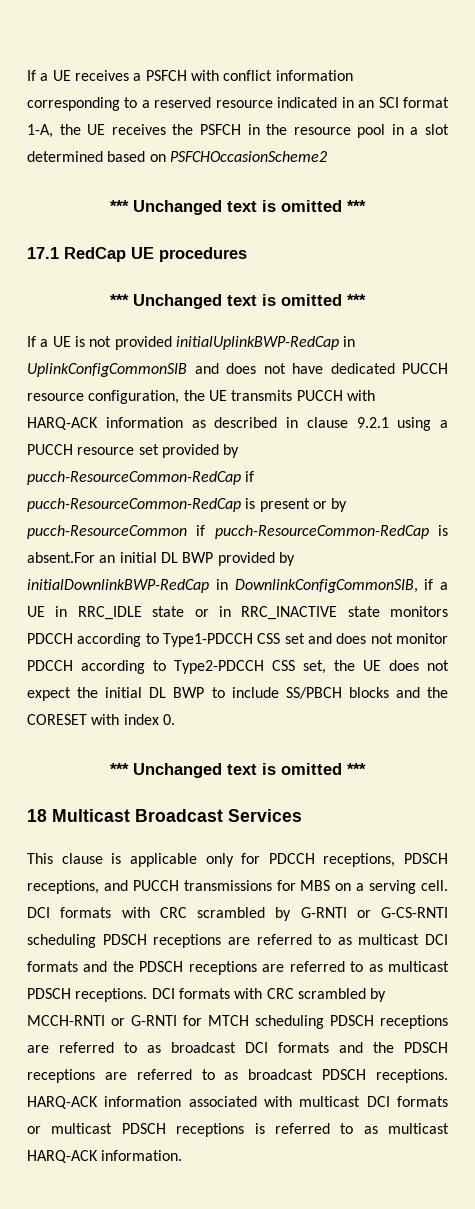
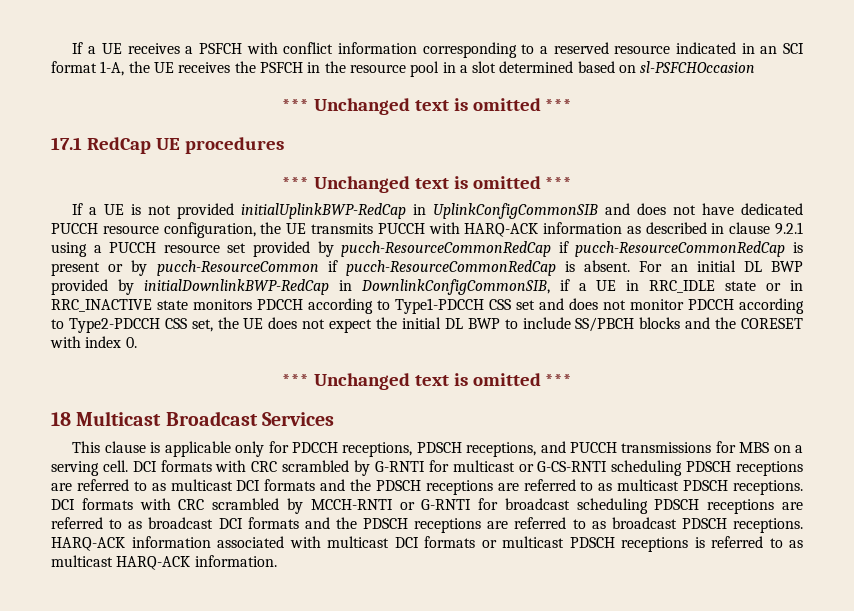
[169,151,327,162] PSFCHOccasionScheme2 -> [640,61,756,73] sl-PSFCHOccasion
[27,471,255,485] [27,498,241,512] pucch-ResourceCommon-RedCap if pucch-ResourceCommon-RedCap -> [341,241,786,257] pucch-ResourceCommonRedCap if pucch-ResourceCommonRedCap
[214,525,448,539] [27,552,95,563] pucch-ResourceCommon-RedCap is absent.For -> [345,260,663,276] pucch-ResourceCommonRedCap is absent. For
(347, 912) none -> [428,460,515,472] for multicast
[208,1015,249,1026] MTCH -> [504,498,570,510] broadcast

